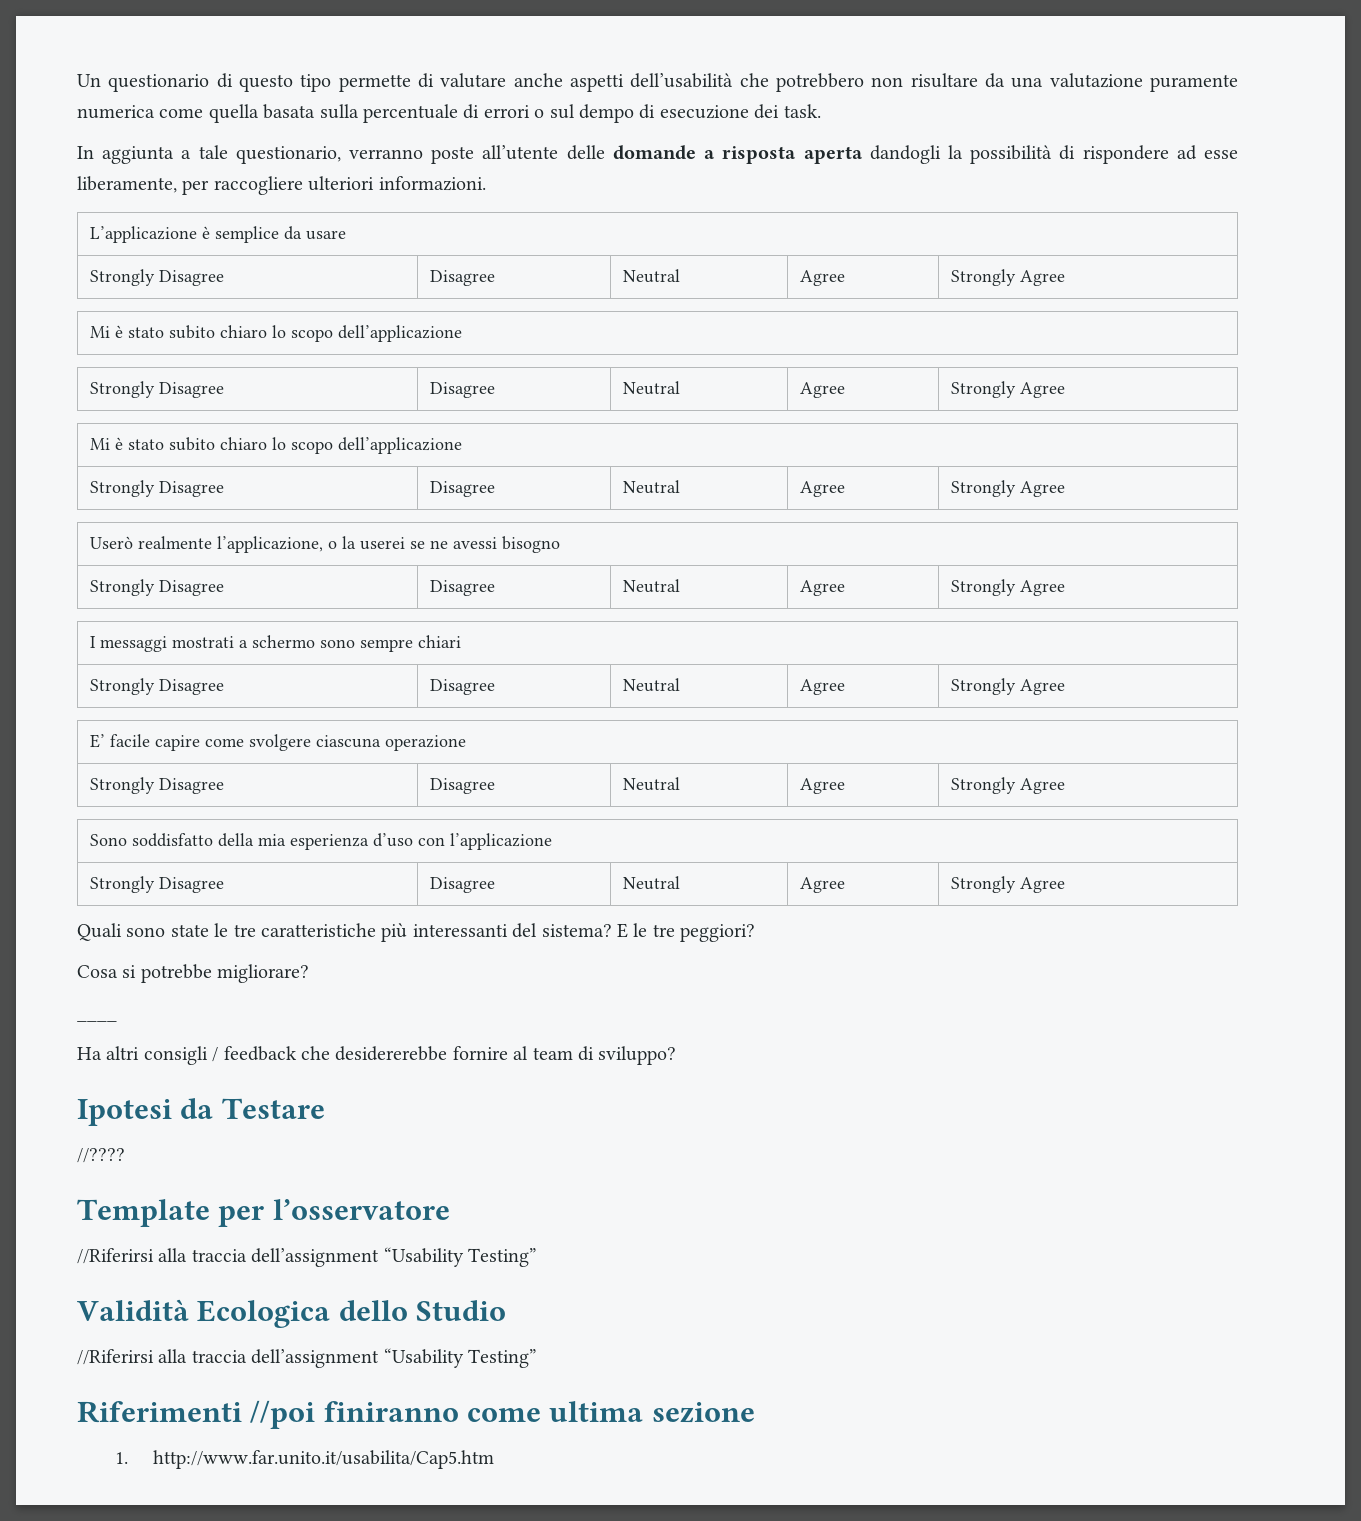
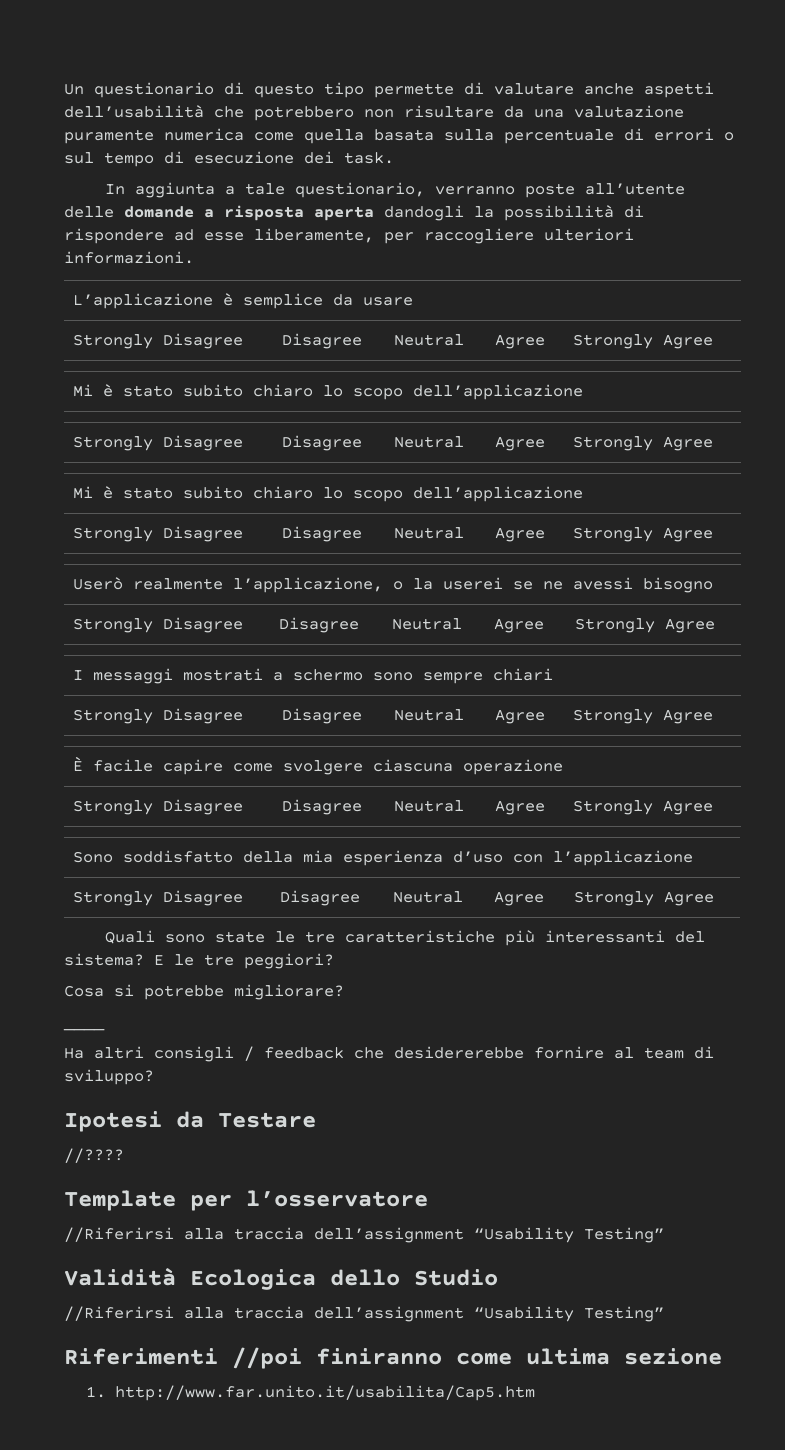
[578,104,634,123] dempo -> [104,152,154,167] tempo
[90,734,106,748] E’ -> [73,756,84,771] È

